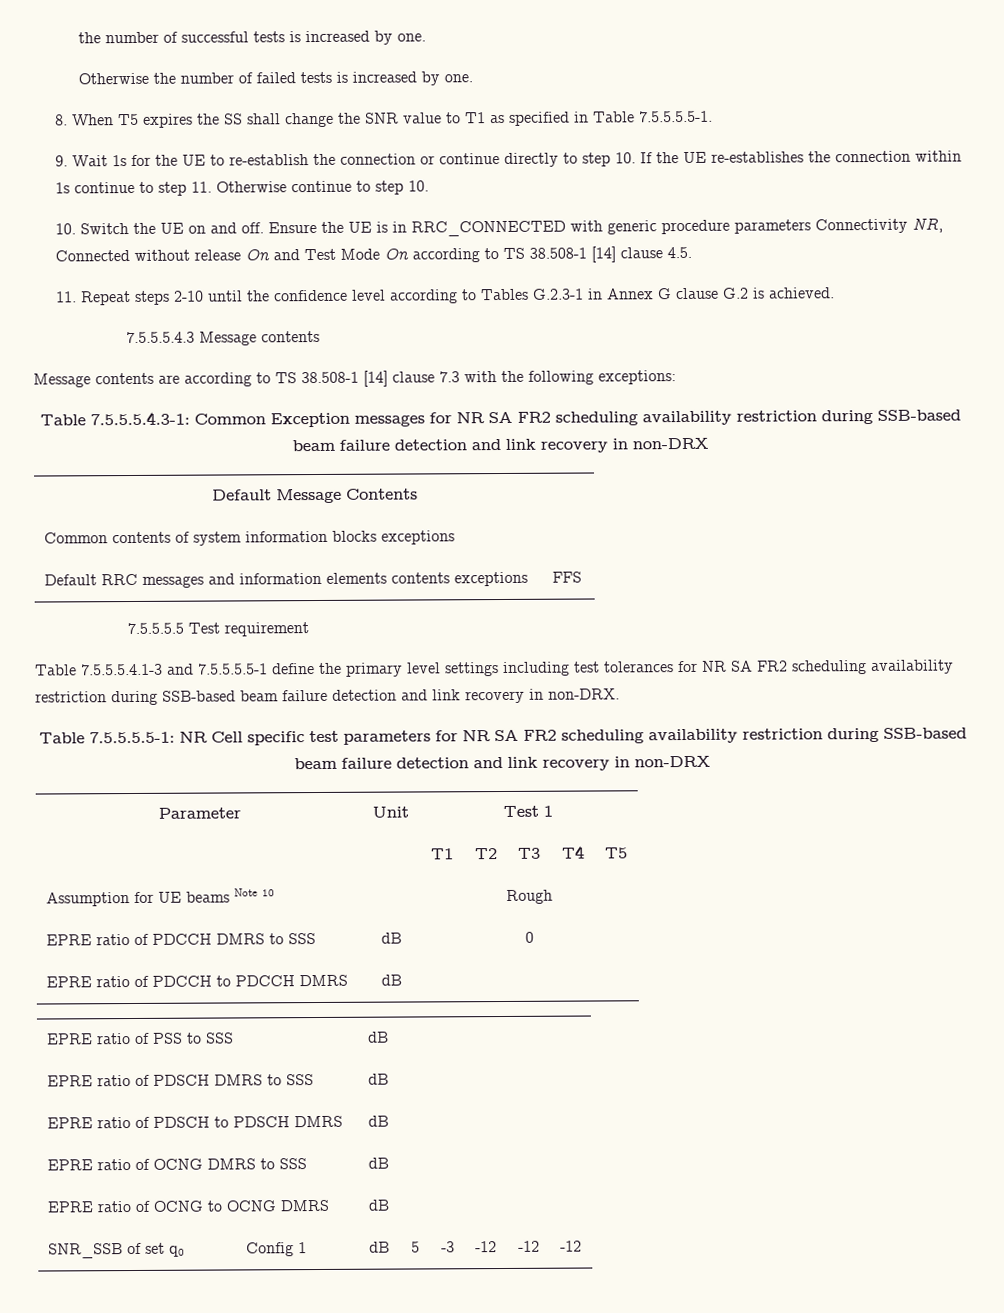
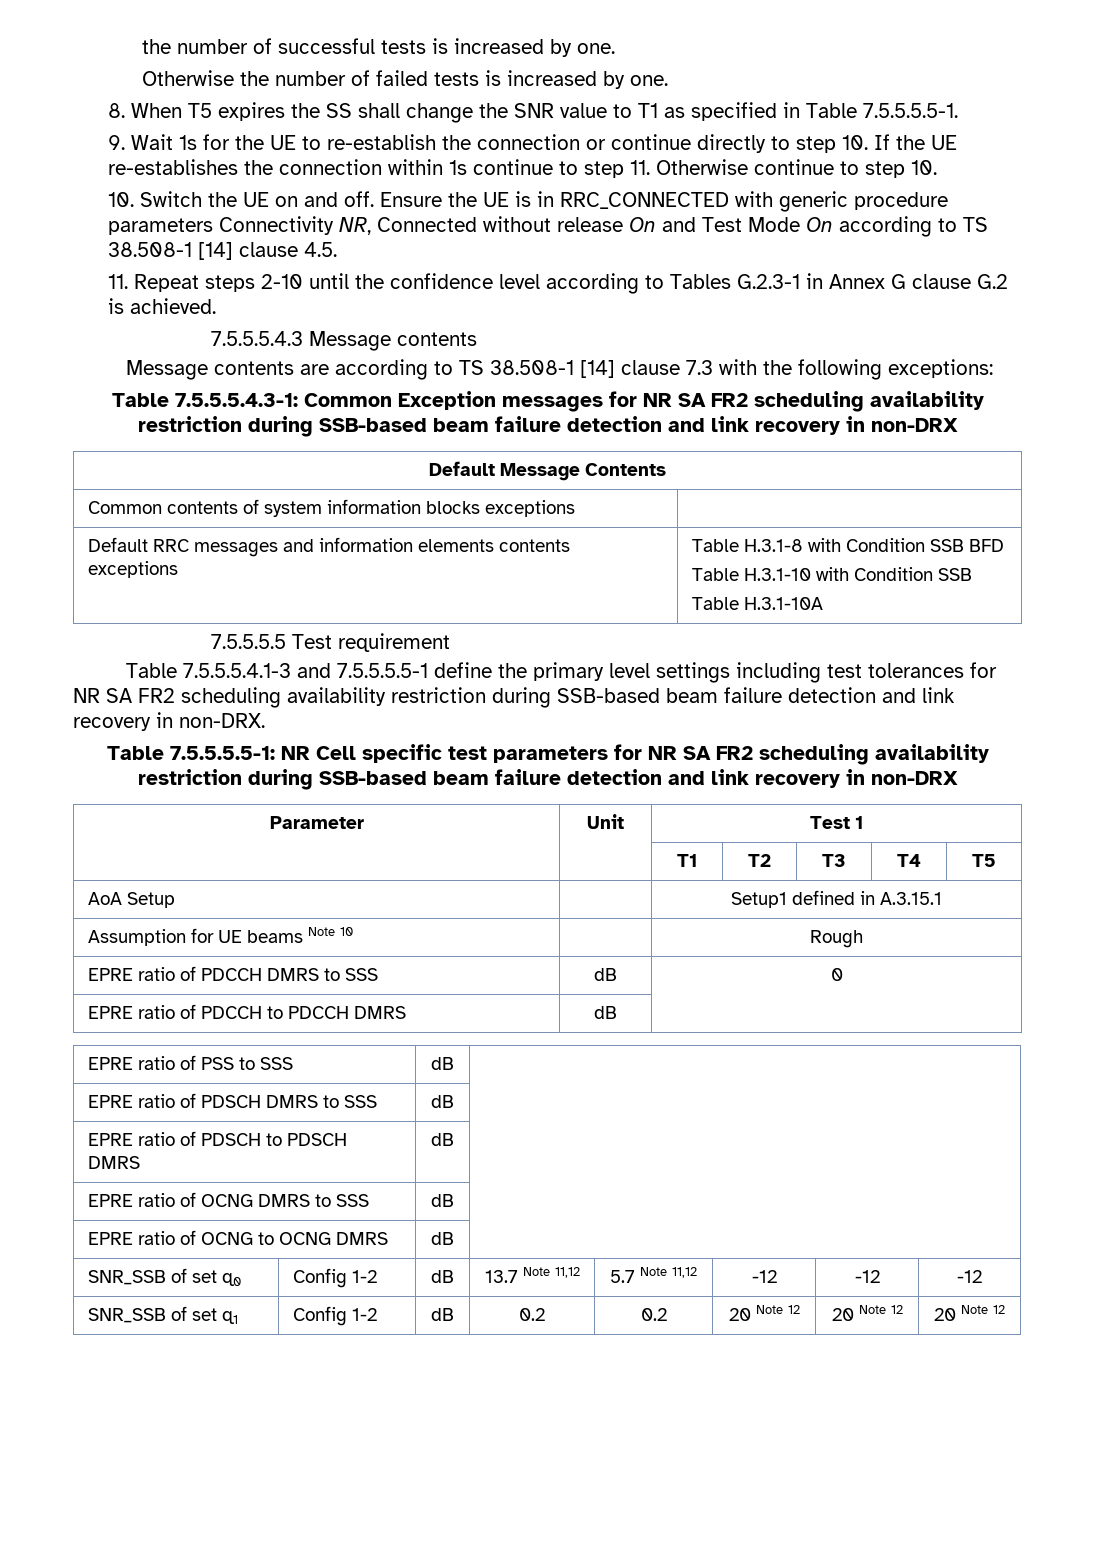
[552,571,583,583] FFS -> [692,538,1005,552] [692,567,973,581] [692,597,824,610] Table H.3.1-8 with Condition SSB BFD // Table H.3.1-10 with Condition SSB // Table H.3.1-10A
(628, 853) none -> [88,892,176,908] [731,890,942,908] // AoA Setup | | Setup1 defined in A.3.15.1
[298,1242,308,1254] [369,1241,390,1253] [410,1241,420,1253] [440,1241,455,1253] [475,1241,497,1253] [517,1240,540,1252] [560,1240,582,1252] 1 | dB | 5 | -3 | -12 | -12 | -12 -> [352,1270,378,1283] [431,1270,454,1283] [484,1267,580,1283] [610,1267,697,1283] [751,1270,777,1283] [854,1270,880,1283] [957,1270,982,1283] [88,1306,239,1324] [293,1306,378,1326] [431,1308,454,1321] [519,1308,545,1321] [640,1308,667,1321] [728,1305,800,1321] [831,1305,903,1321] [934,1305,1005,1321] 1-2 | dB | 13.7 Note 11,12 | 5.7 Note 11,12 | -12 | -12 | -12 // SNR_SSB of set q1 | Config 1-2 | dB | 0.2 | 0.2 | 20 Note 12 | 20 Note 12 | 20 Note 12

